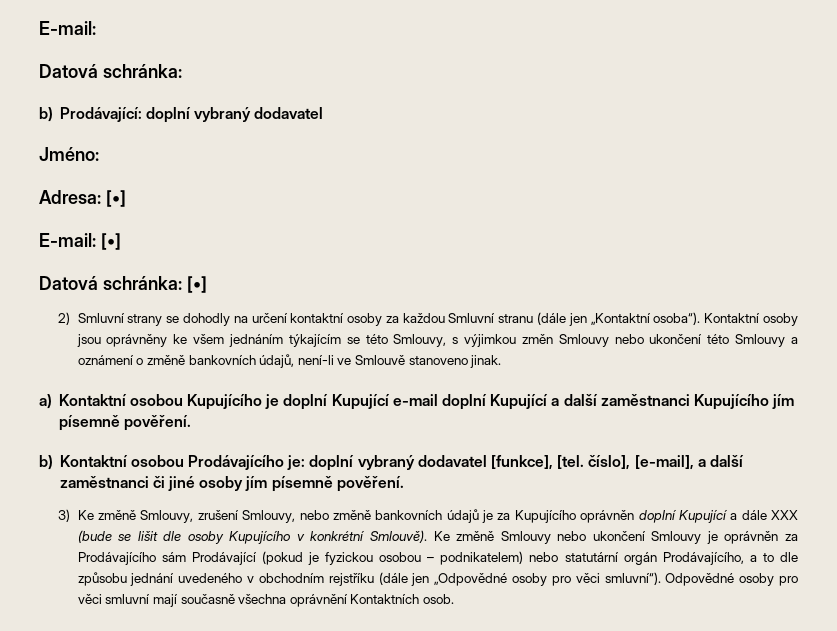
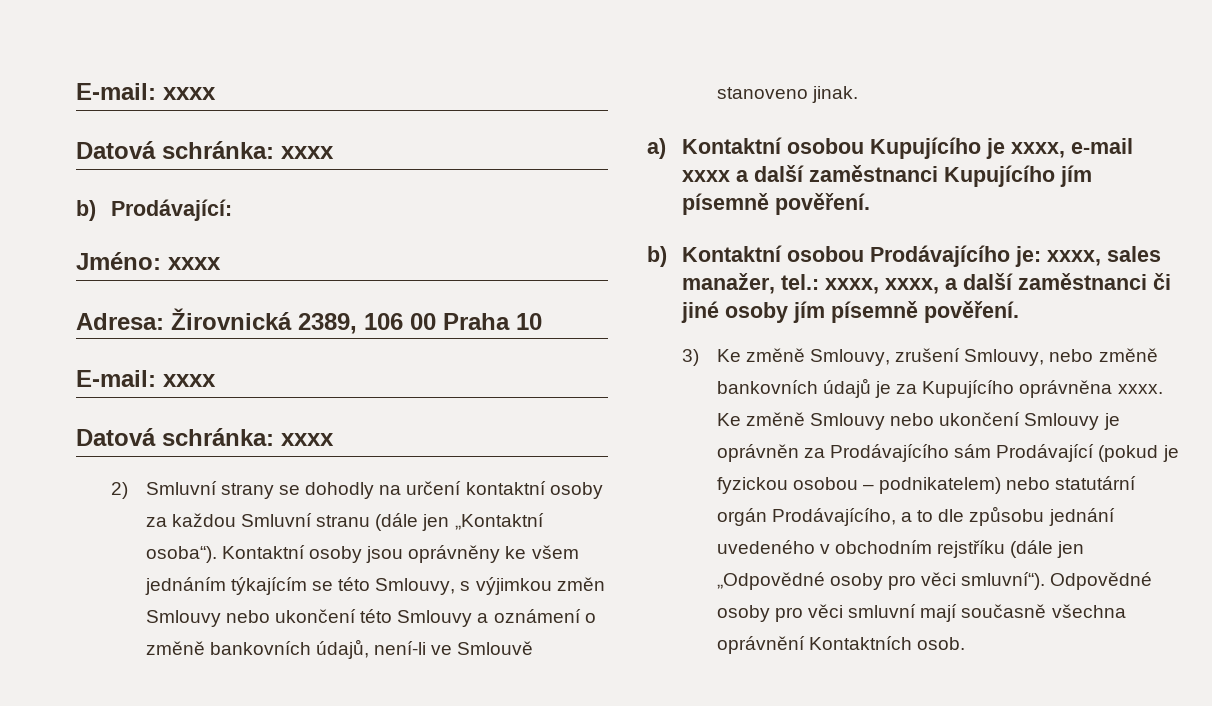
[39,21,96,35] [39,64,182,78] E-mail: // Datová schránka: -> [76,83,216,100] [76,141,334,159] E-mail: xxxx // Datová schránka: xxxx
[145,107,324,123] doplní vybraný dodavatel -> (232, 210) none
(99, 154) none -> [168,257,221,270] xxxx
[105,190,126,207] [39,233,121,250] [39,276,207,293] [•] // E-mail: [•] // Datová schránka: [•] -> [171,308,542,334] [76,370,216,387] [76,428,334,446] Žirovnická 2389, 106 00 Praha 10 // E-mail: xxxx // Datová schránka: xxxx
[283,394,549,410] doplní Kupující e-mail doplní Kupující -> [1010,138,1133,158] [681,170,730,182] xxxx, e-mail xxxx
[309,455,694,471] doplní vybraný dodavatel [funkce], [tel. číslo], [e-mail], -> [1046,246,1161,266] [681,273,939,294] xxxx, sales manažer, tel.: xxxx, xxxx,
[580,509,798,523] [77,530,428,544] oprávněn doplní Kupující a dále XXX (bude se lišit dle osoby Kupujícího v konkrétní Smlouvě). -> [1019,380,1163,398] oprávněna xxxx.

